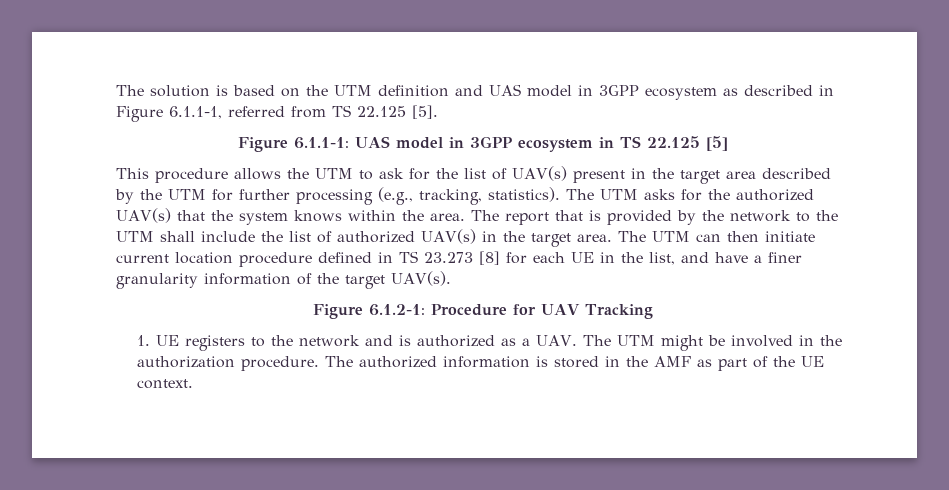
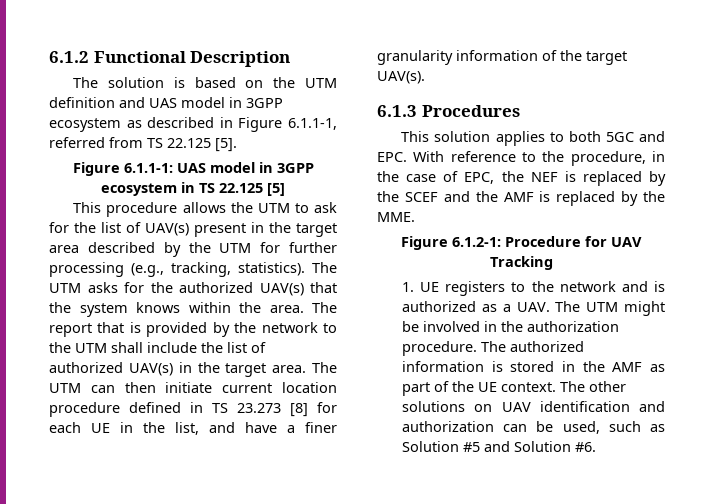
(116, 90) none -> [49,51,291,67] 6.1.2 Functional Description //
(451, 278) none -> [377,105,520,117] [401,131,665,146] [377,151,665,166] [377,171,666,186] [377,191,665,206] [377,212,415,222] // 6.1.3 Procedures // This solution applies to both 5GC and EPC. With reference to the procedure, in the case of EPC, the NEF is replaced by the SCEF and the AMF is replaced by the MME.
(194, 384) none -> [560,381,627,392] [402,401,665,412] [402,421,665,434] [402,441,597,452] The other solutions on UAV identification and authorization can be used, such as Solution #5 and Solution #6.

